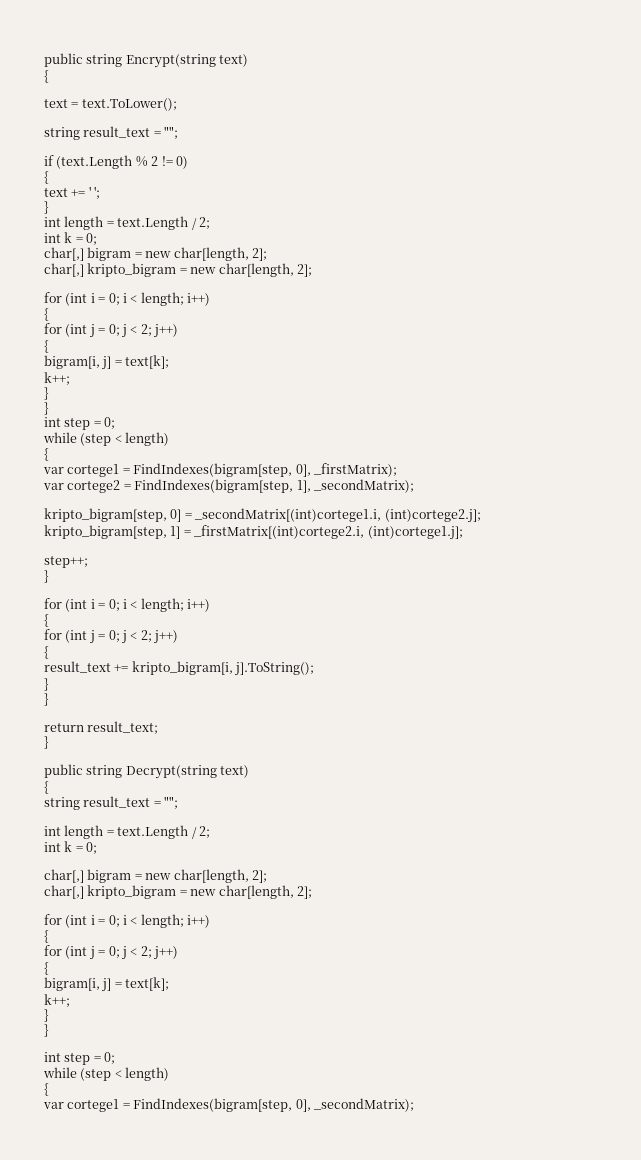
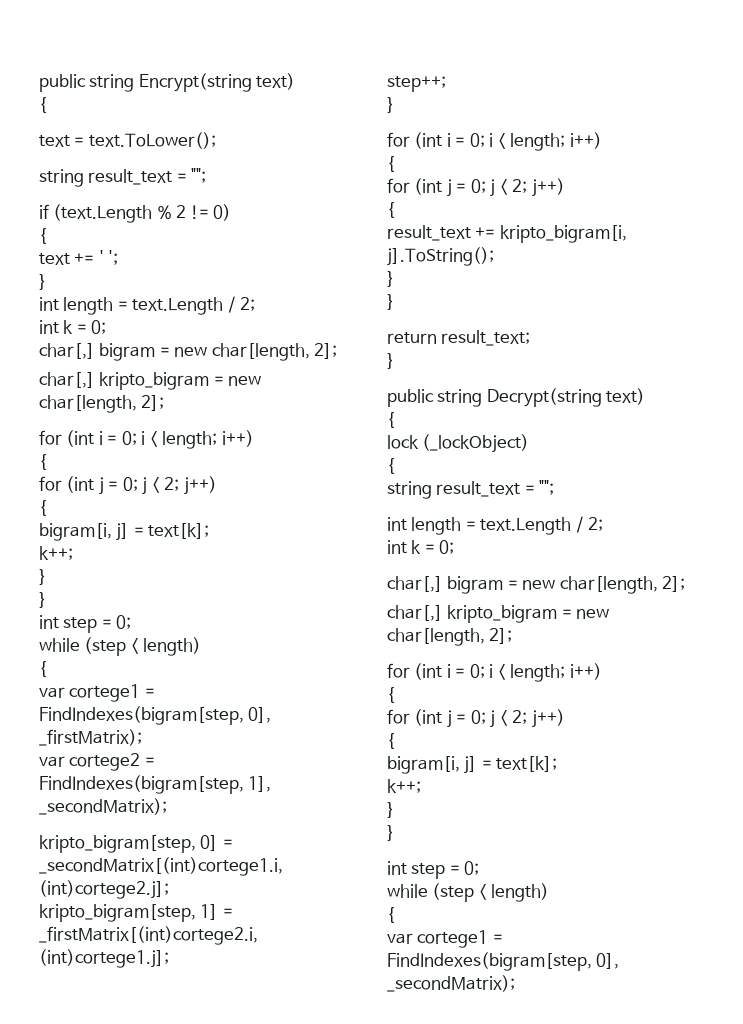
(49, 787) none -> [387,434,530,453] [387,458,395,474] // lock (_lockObject) // {

